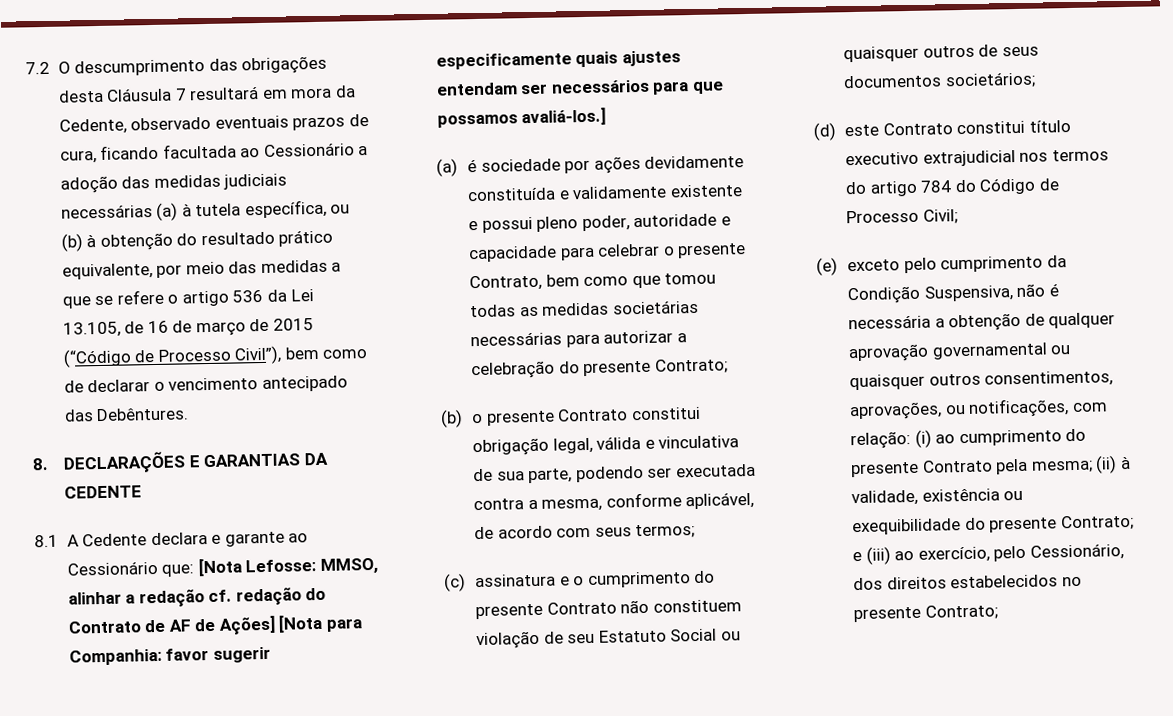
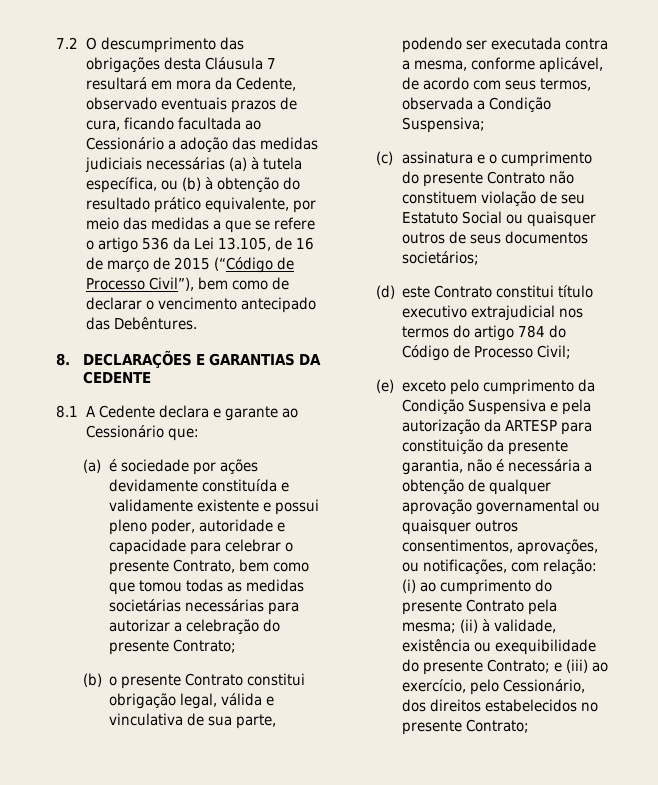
[197,557,378,577] [67,587,327,608] [67,614,364,635] [68,646,271,666] [435,50,681,70] [435,79,724,96] [436,107,607,128] [Nota Lefosse: MMSO, alinhar a redação cf. redação do Contrato de AF de Ações] [Nota para Companhia: favor sugerir especificamente quais ajustes entendam ser necessários para que possamos avaliá-los.] -> (199, 434) none
[635,524,696,539] termos; -> [540,78,592,91] [402,97,552,112] [402,117,486,133] termos, observada a Condição Suspensiva;
[923,285,1014,302] Suspensiva, -> [468,399,592,415] [402,419,593,435] [402,439,569,455] [402,459,464,475] Suspensiva e pela autorização da ARTESP para constituição da presente garantia,

